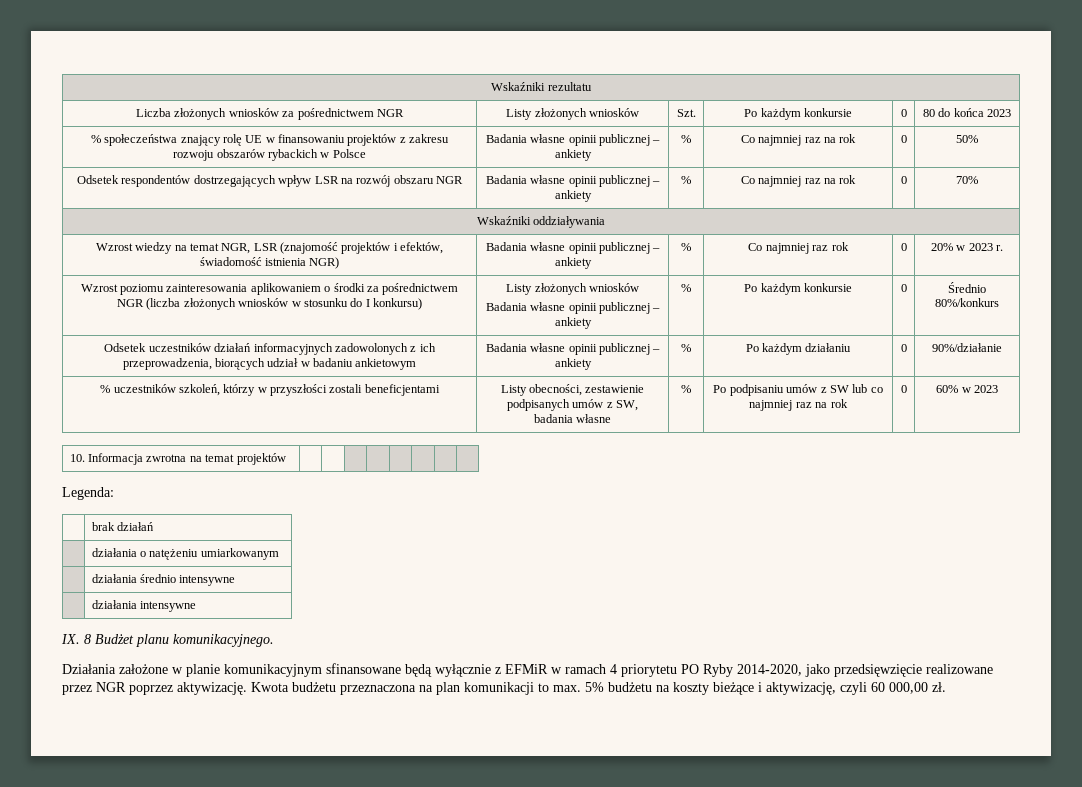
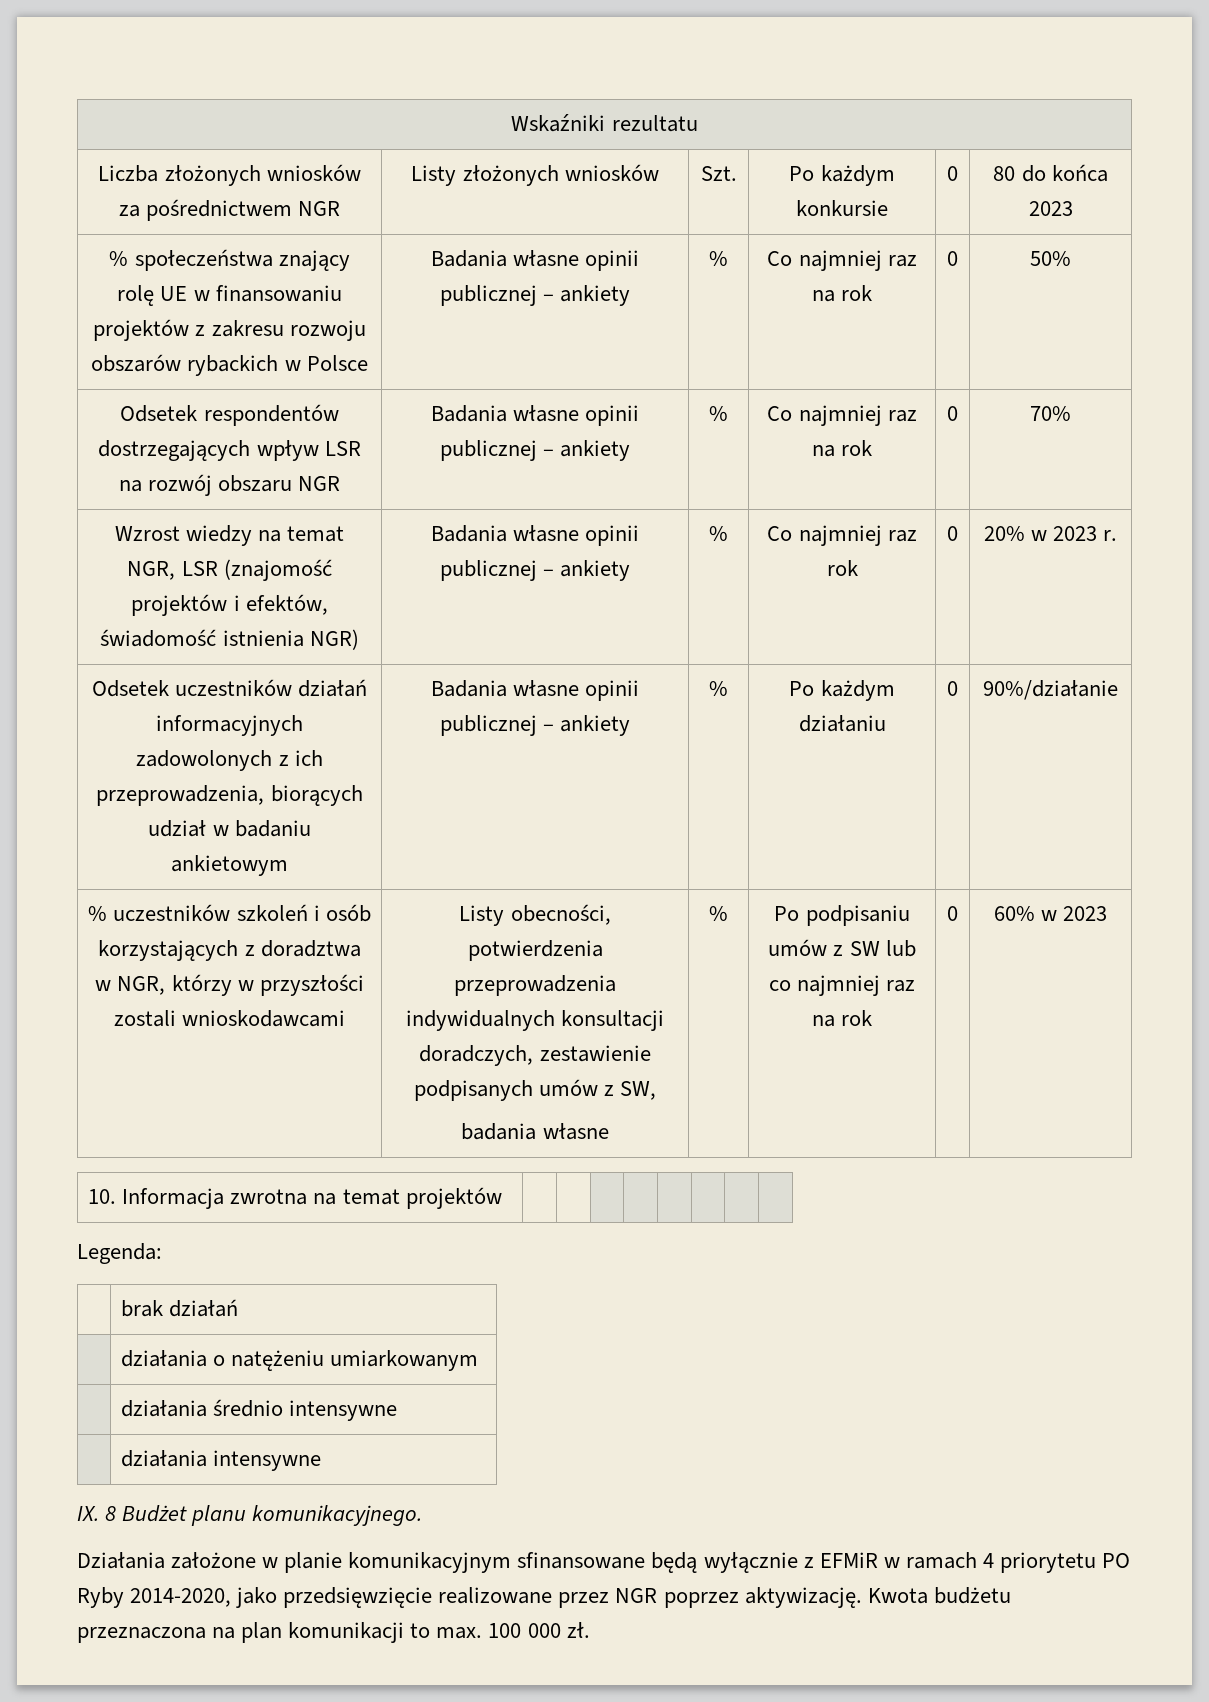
[476,216,606,228] // Wskaźniki oddziaływania -> (1071, 413) none
[80,283,459,295] [117,298,422,310] [506,283,639,295] [485,302,661,314] [554,317,592,329] [681,284,691,292] [744,283,852,295] [900,284,907,292] [948,282,986,293] [935,298,999,307] // Wzrost poziomu zainteresowania aplikowaniem o środki za pośrednictwem NGR (liczba złożonych wniosków w stosunku do I konkursu) | Listy złożonych wniosków // Badania własne opinii publicznej – ankiety | % | Po każdym konkursie | 0 | Średnio 80%/konkurs -> (1118, 535) none
[178,384,220,396] szkoleń, -> [236,904,371,922] [98,940,361,961] [95,976,166,995] szkoleń i osób korzystających z doradztwa w NGR,
[364,384,440,396] beneficjentami -> [182,1010,346,1027] wnioskodawcami
(582, 390) none -> [467,940,603,961] [454,975,616,996] [405,1010,665,1031] [419,1045,534,1066] potwierdzenia przeprowadzenia indywidualnych konsultacji doradczych,
[585,682,928,695] 5% budżetu na koszty bieżące i aktywizację, czyli 60 000,00 -> [488,1623,561,1638] 100 000

